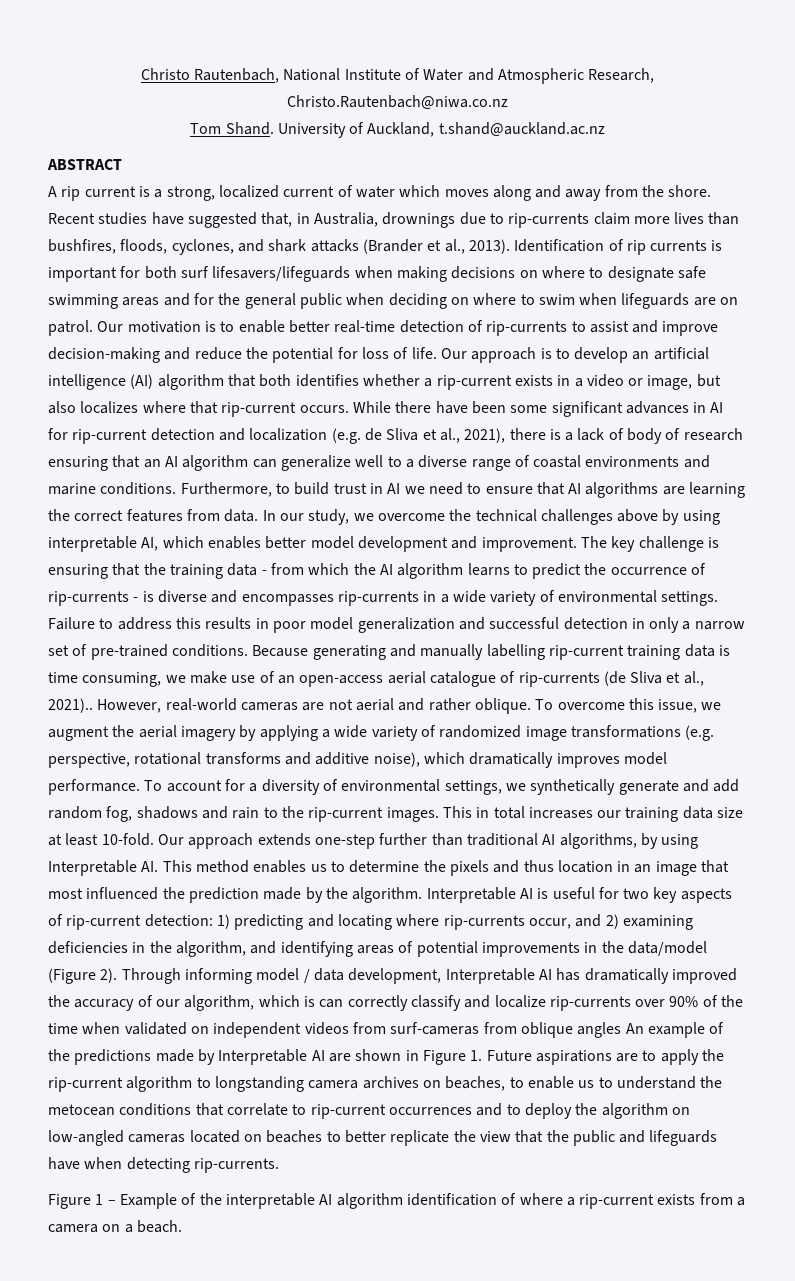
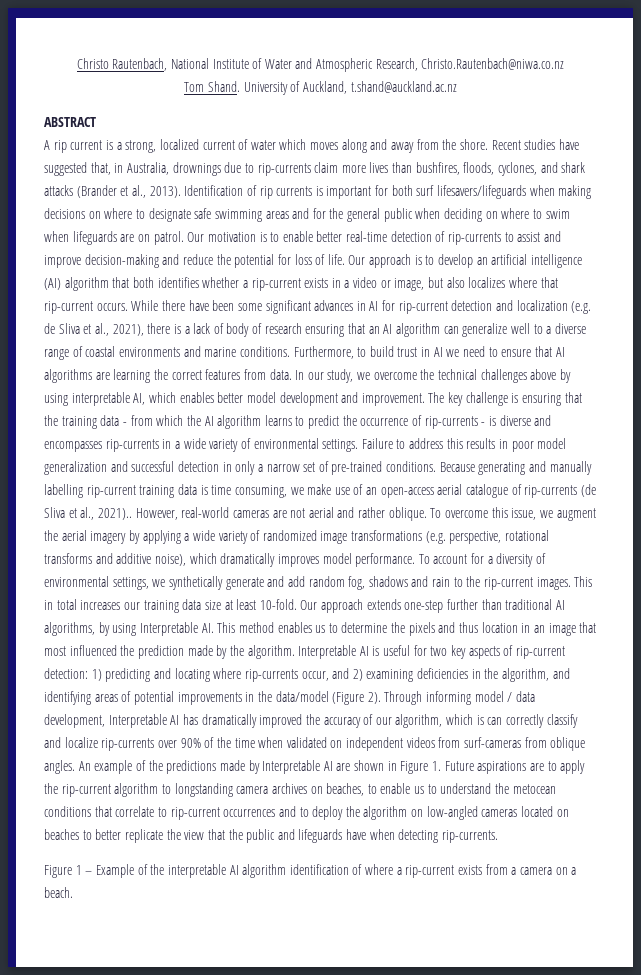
[577,1022,622,1038] angles -> [44,760,75,774] angles.

